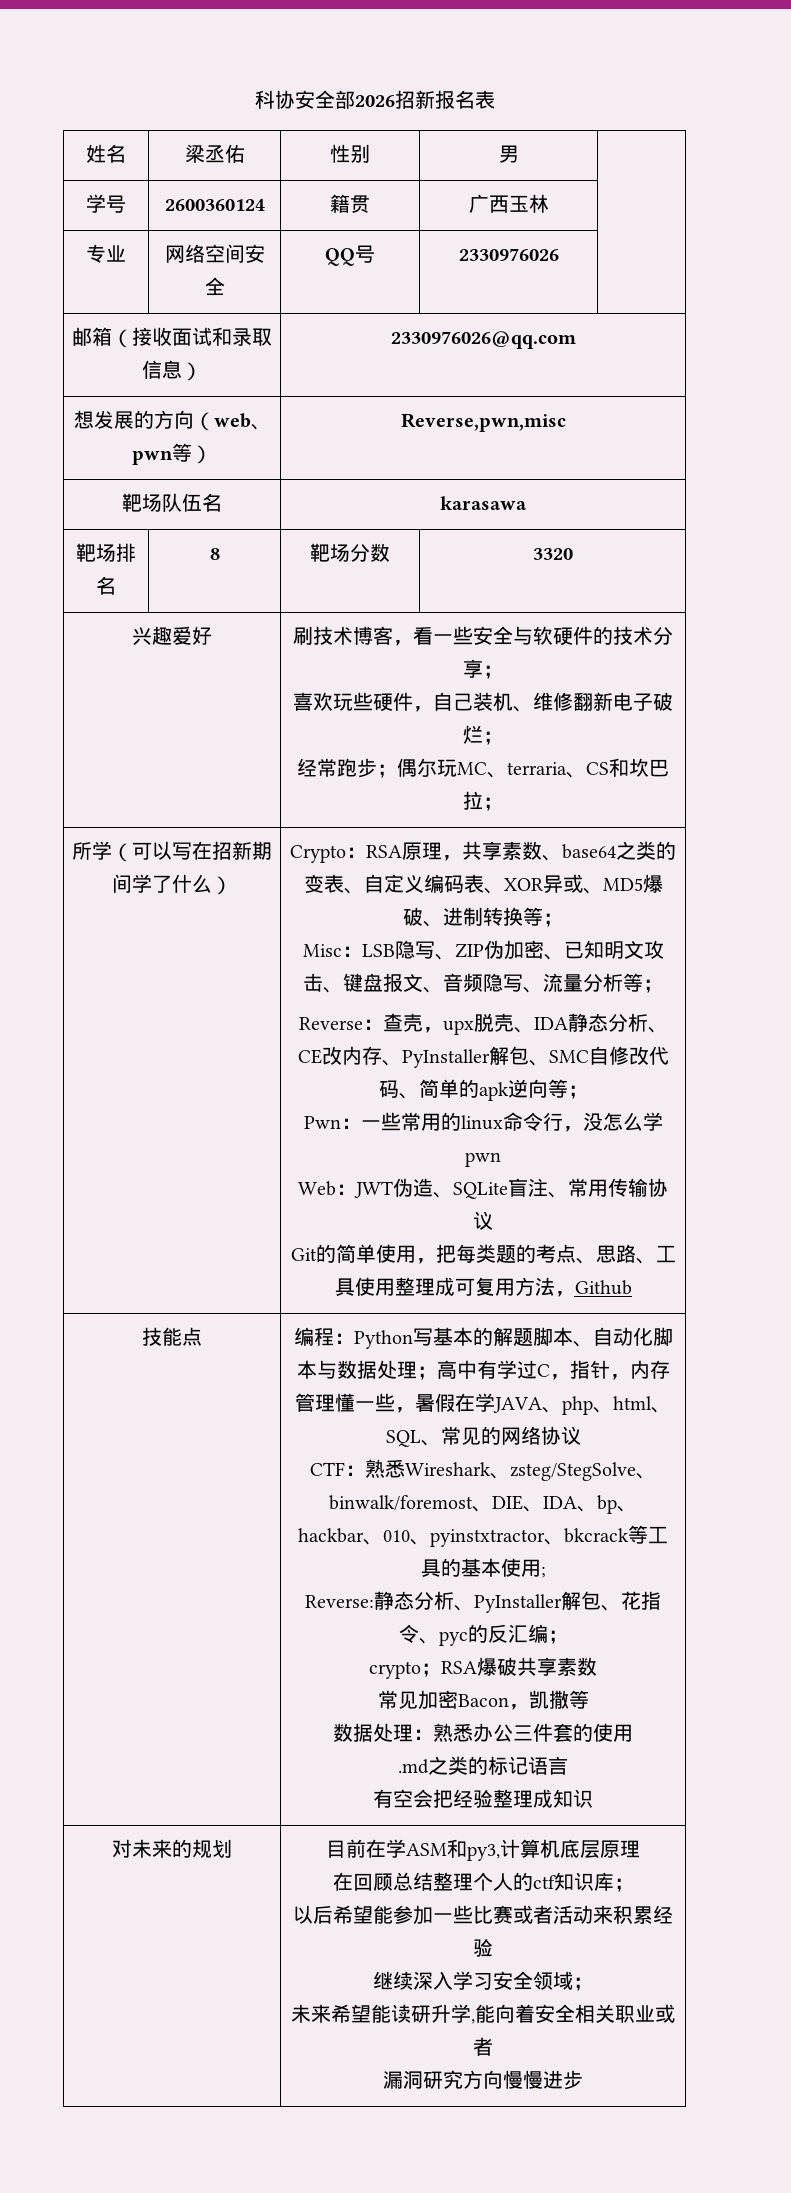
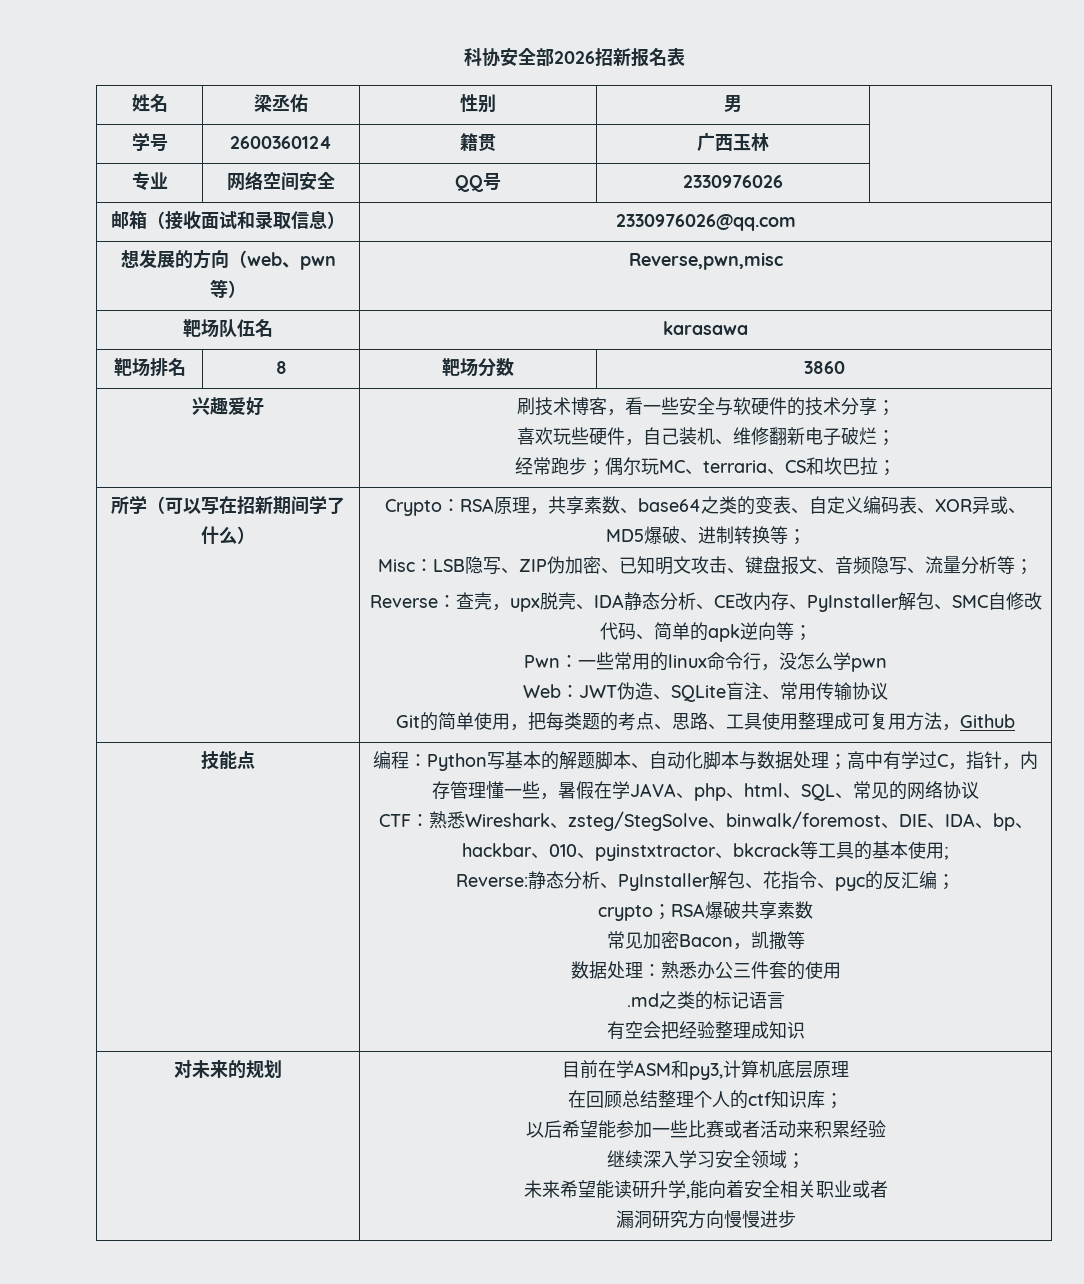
[532,548,573,560] 3320 -> [803,361,845,374] 3860

